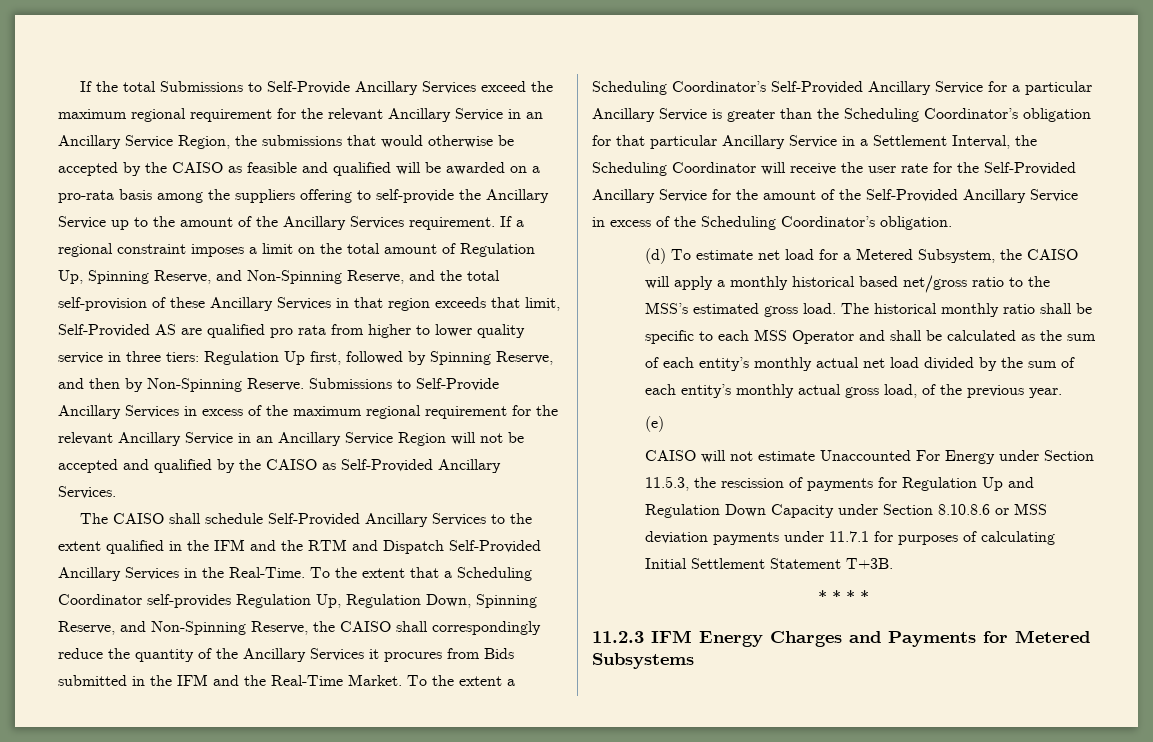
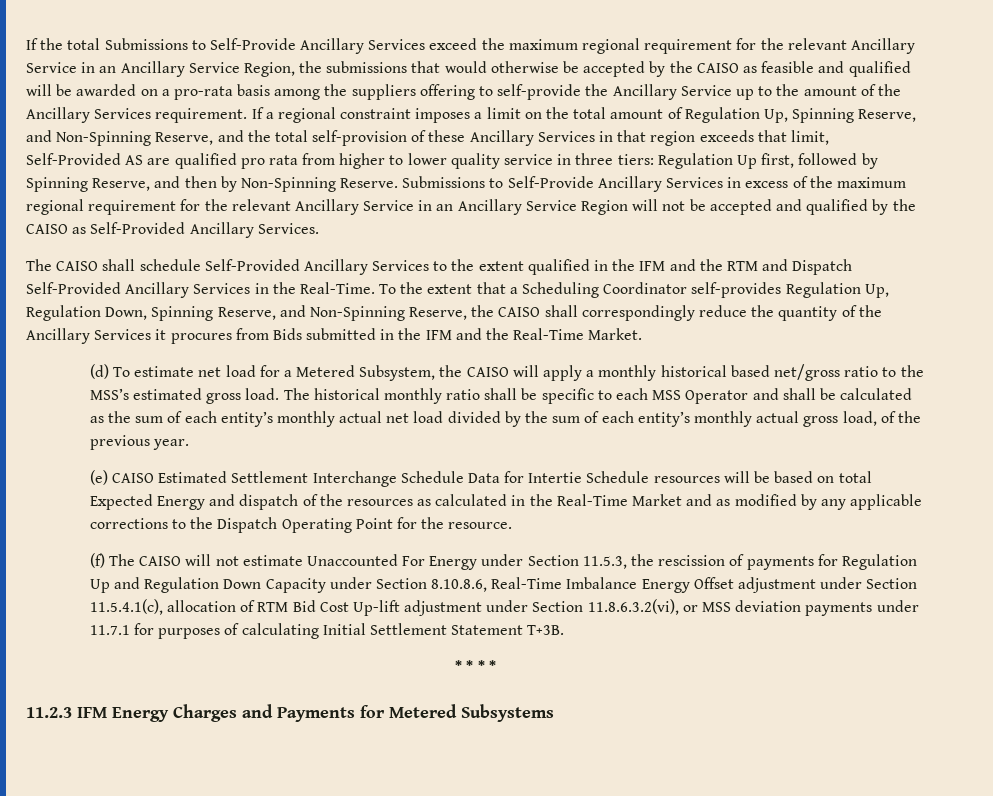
[407,675,515,686] [592,81,1092,95] [592,108,1091,122] [592,135,1037,149] [592,162,1076,176] [592,189,1078,203] [592,216,952,230] To the extent a Scheduling Coordinator’s Self-Provided Ancillary Service for a particular Ancillary Service is greater than the Scheduling Coordinator’s obligation for that particular Ancillary Service in a Settlement Interval, the Scheduling Coordinator will receive the user rate for the Self-Provided Ancillary Service for the amount of the Self-Provided Ancillary Service in excess of the Scheduling Coordinator’s obligation. -> (643, 334) none
(664, 424) // -> [112,471,872,487] [89,494,923,510] [89,517,513,533] [89,553,136,568] CAISO Estimated Settlement Interchange Schedule Data for Intertie Schedule resources will be based on total Expected Energy and dispatch of the resources as calculated in the Real-Time Market and as modified by any applicable corrections to the Dispatch Operating Point for the resource. // (f) The
[937,504,990,515] 8.10.8.6 -> [431,577,918,593] [89,599,679,616] 8.10.8.6, Real-Time Imbalance Energy Offset adjustment under Section 11.5.4.1(c), allocation of RTM Bid Cost Up-lift adjustment under Section 11.8.6.3.2(vi),

